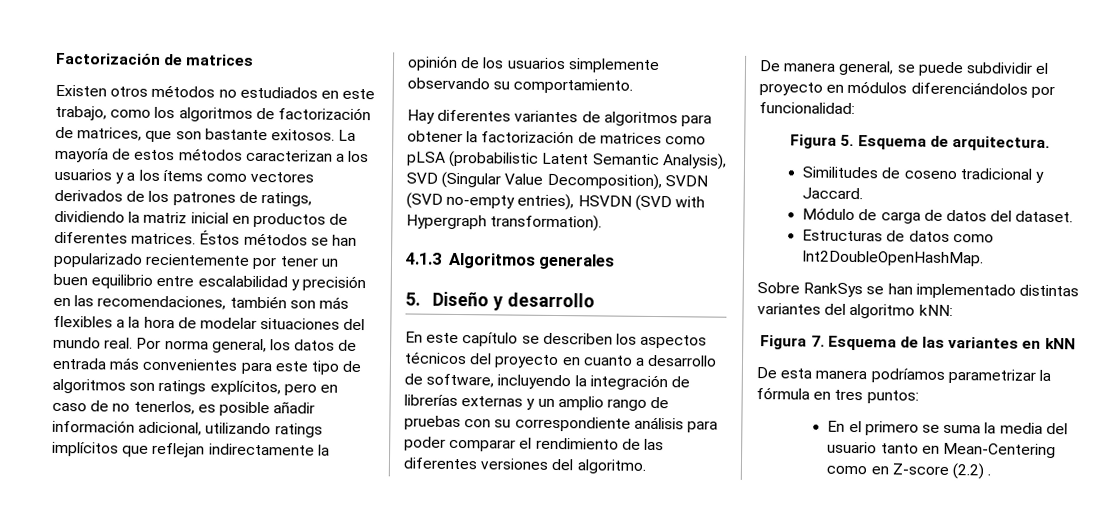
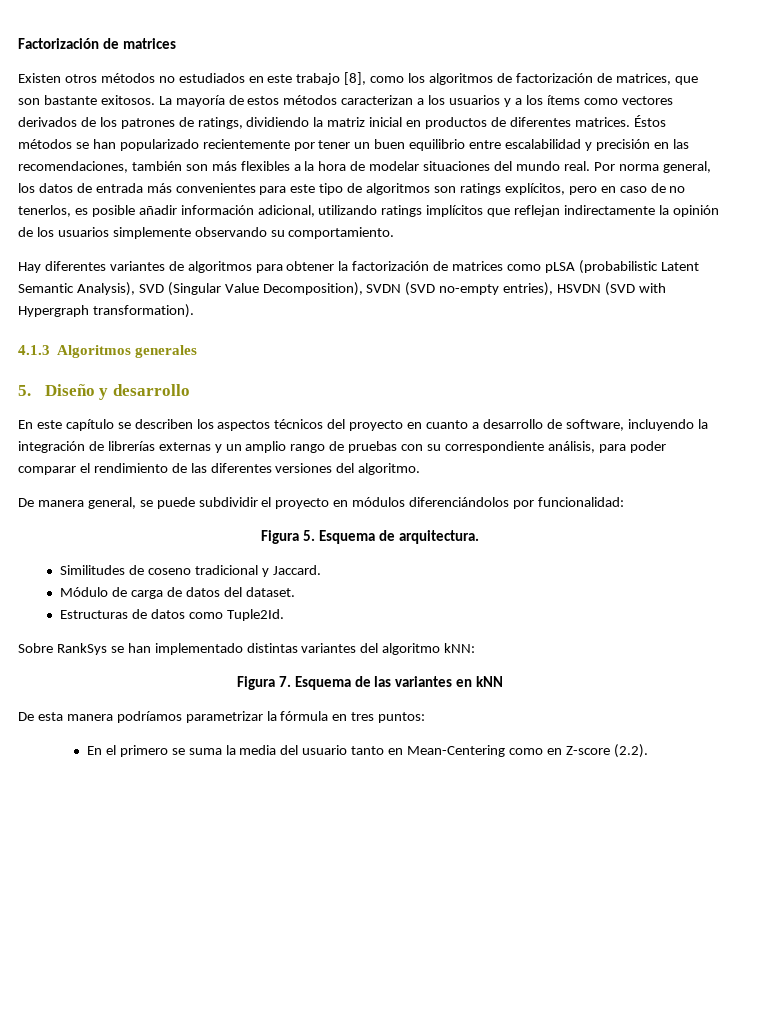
[55,105,107,121] trabajo, -> [296,72,367,85] trabajo [8],
[633,416,684,430] análisis -> [547,441,595,453] análisis,
[801,250,985,267] Int2DoubleOpenHashMap. -> [227,609,285,621] Tuple2Id.
[952,463,992,480] (2.2) . -> [613,744,648,758] (2.2).

